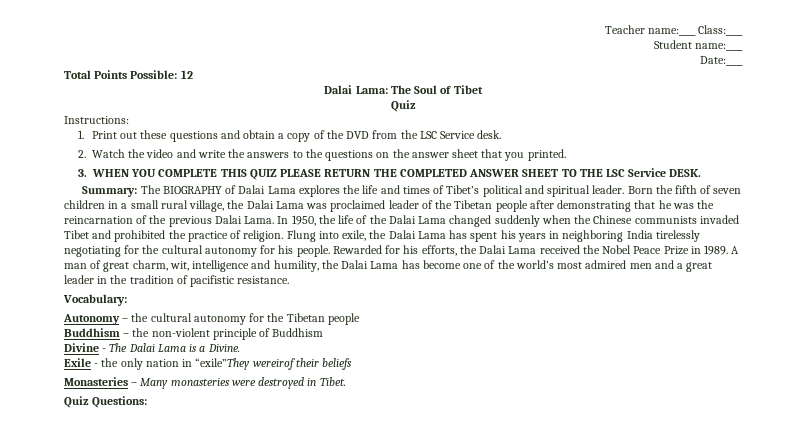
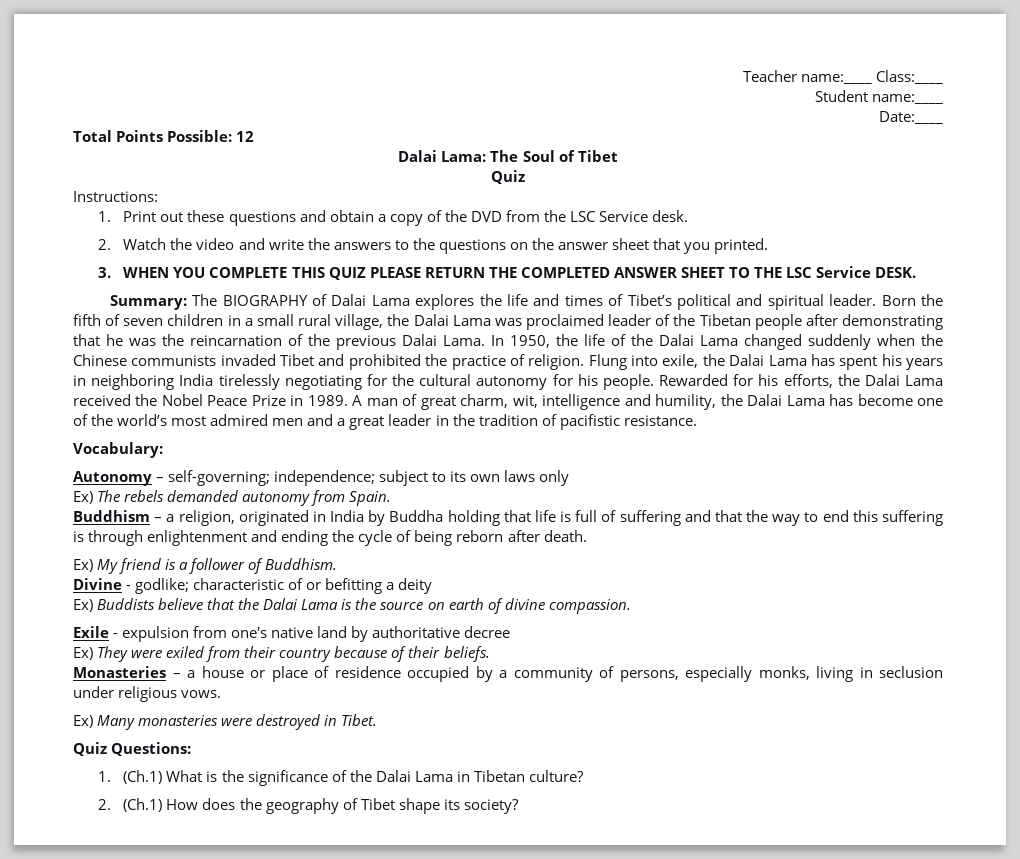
[131,313,360,325] [64,328,324,340] [64,343,240,352] [64,358,353,370] [64,377,138,386] the cultural autonomy for the Tibetan people // Buddhism – the non-violent principle of Buddhism // Divine - The Dalai Lama is a Divine. // Exile - the only nation in “exile”They wereirof their beliefs // Monasteries – -> [168,470,570,486] [73,490,392,506] [73,510,943,526] [73,530,587,546] [73,558,338,574] [73,578,433,594] [73,598,631,614] [73,626,511,642] [73,646,490,662] [73,666,943,682] [73,686,222,702] [73,715,93,728] self-governing; independence; subject to its own laws only // Ex) The rebels demanded autonomy from Spain. // Buddhism – a religion, originated in India by Buddha holding that life is full of suffering and that the way to end this suffering is through enlightenment and ending the cycle of being reborn after death. // Ex) My friend is a follower of Buddhism. // Divine - godlike; characteristic of or befitting a deity // Ex) Buddists believe that the Dalai Lama is the source on earth of divine compassion. // Exile - expulsion from one's native land by authoritative decree // Ex) They were exiled from their country because of their beliefs. // Monasteries – a house or place of residence occupied by a community of persons, especially monks, living in seclusion under religious vows. // Ex)
(148, 402) none -> [98,770,584,786] [98,798,519,814] // 1. (Ch.1) What is the significance of the Dalai Lama in Tibetan culture? // 2. (Ch.1) How does the geography of Tibet shape its society?

